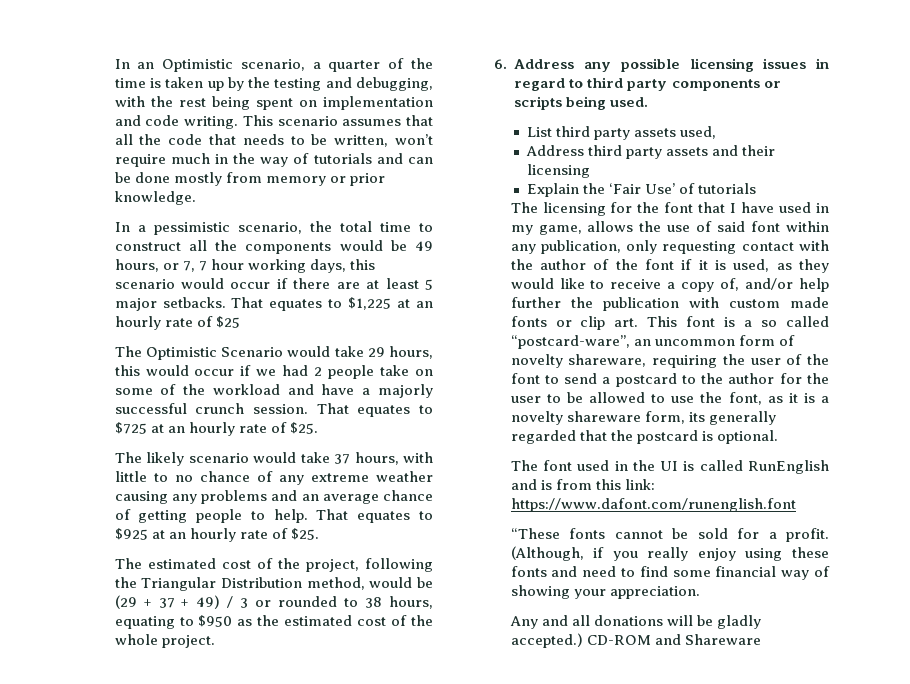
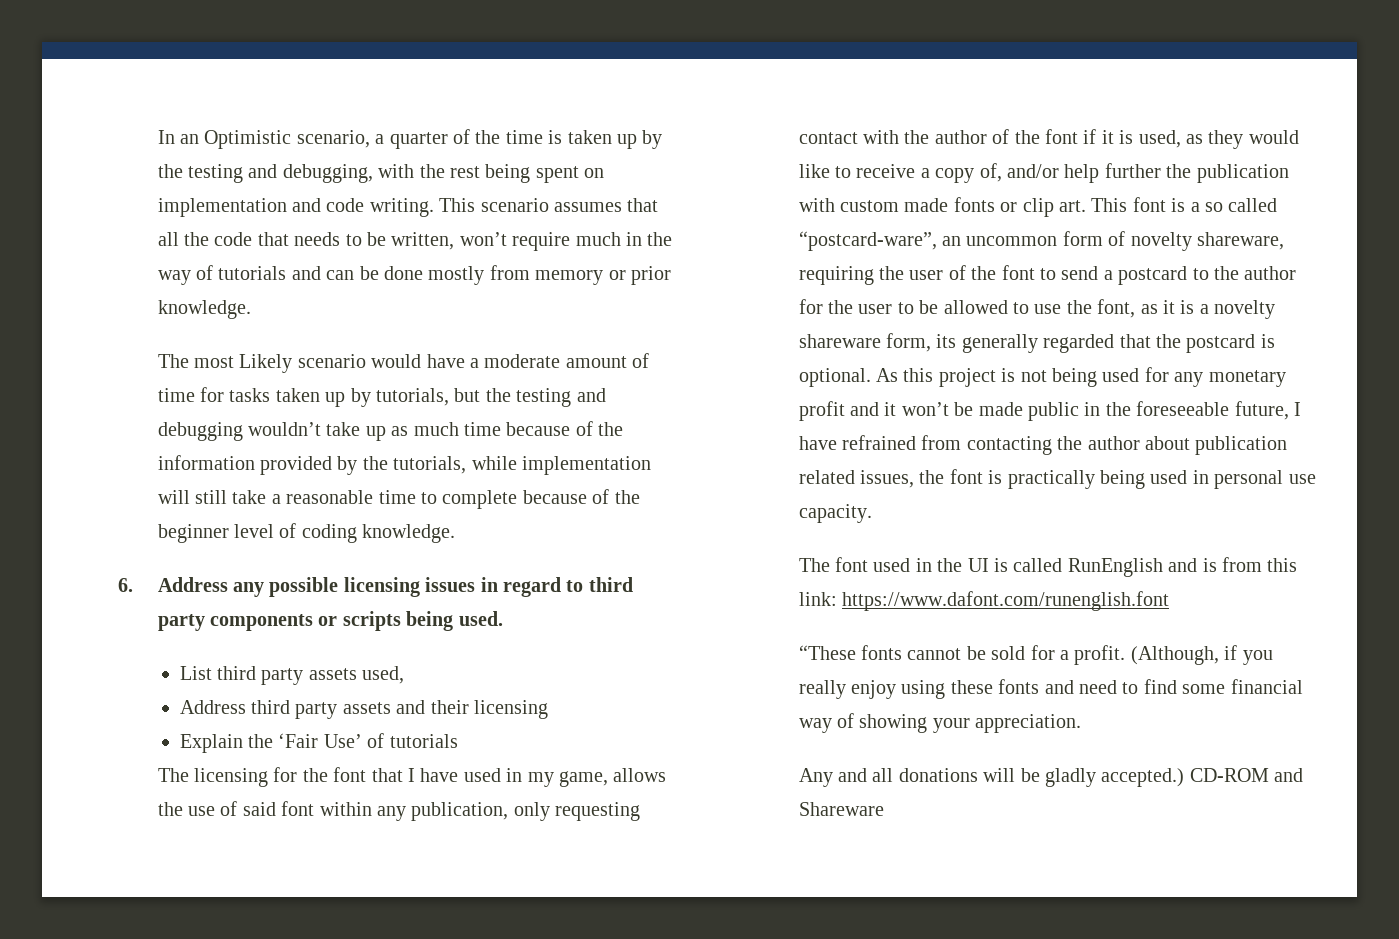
[114,221,433,235] [114,240,433,254] [114,259,375,273] [114,278,434,290] [114,297,434,311] [114,316,240,330] [114,346,433,360] [114,365,434,379] [114,384,433,398] [114,403,433,417] [114,422,318,436] [114,452,433,466] [114,471,433,485] [114,490,433,504] [114,509,433,523] [114,528,319,542] [114,558,433,572] [114,577,433,591] [114,595,433,609] [114,615,434,629] [114,634,215,648] In a pessimistic scenario, the total time to construct all the components would be 49 hours, or 7, 7 hour working days, this scenario would occur if there are at least 5 major setbacks. That equates to $1,225 at an hourly rate of $25 // The Optimistic Scenario would take 29 hours, this would occur if we had 2 people take on some of the workload and have a majorly successful crunch session. That equates to $725 at an hourly rate of $25. // The likely scenario would take 37 hours, with little to no chance of any extreme weather causing any problems and an average chance of getting people to help. That equates to $925 at an hourly rate of $25. // The estimated cost of the project, following the Triangular Distribution method, would be (29 + 37 + 49) / 3 or rounded to 38 hours, equating to $950 as the estimated cost of the whole project. -> [157,353,650,373] [157,387,606,407] [157,421,624,441] [157,455,652,475] [157,489,640,509] [157,523,456,543] The most Likely scenario would have a moderate amount of time for tasks taken up by tutorials, but the testing and debugging wouldn’t take up as much time because of the information provided by the tutorials, while implementation will still take a reasonable time to complete because of the beginner level of coding knowledge.
(778, 437) none -> [876,367,1286,387] [798,401,1302,421] [798,435,1288,455] [798,469,1316,489] [798,504,872,523] As this project is not being used for any monetary profit and it won’t be made public in the foreseeable future, I have refrained from contacting the author about publication related issues, the font is practically being used in personal use capacity.

